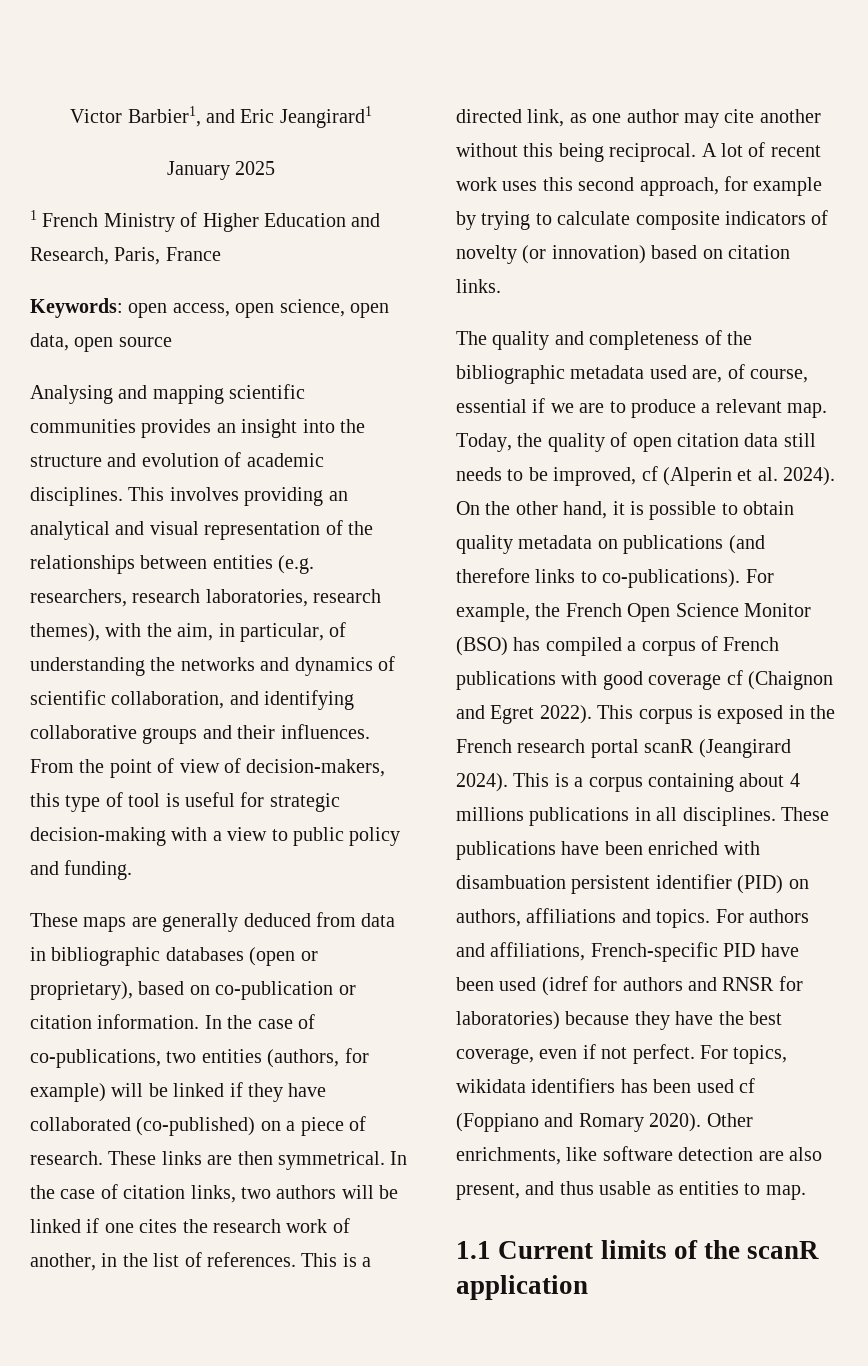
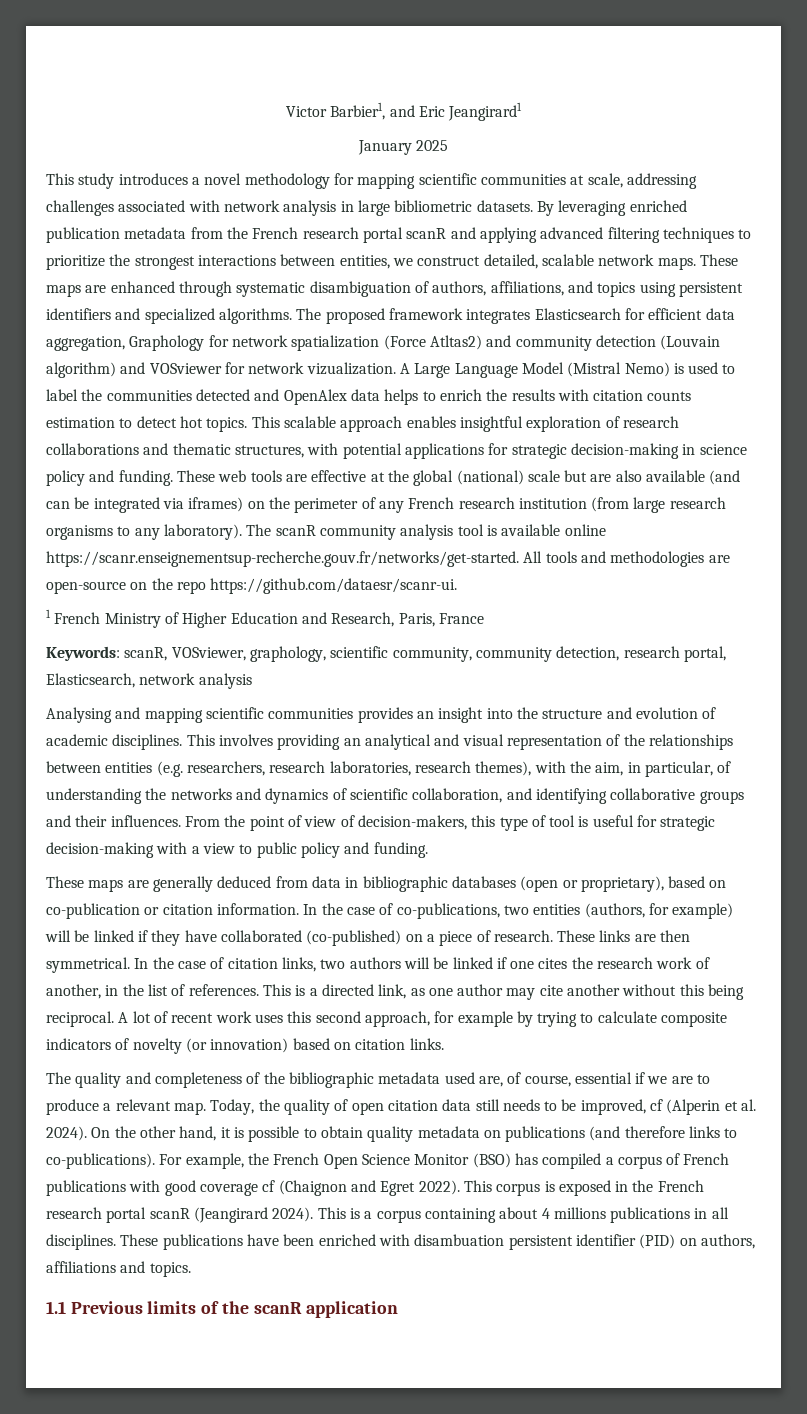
(276, 168) none -> [46,173,697,189] [46,200,687,216] [46,227,752,243] [46,254,738,270] [46,281,743,297] [46,308,735,324] [46,335,721,351] [46,362,736,378] [46,389,692,405] [46,416,679,432] [46,443,747,459] [46,470,741,486] [46,497,726,513] [46,524,606,540] [46,551,730,567] [46,578,458,594] // This study introduces a novel methodology for mapping scientific communities at scale, addressing challenges associated with network analysis in large bibliometric datasets. By leveraging enriched publication metadata from the French research portal scanR and applying advanced filtering techniques to prioritize the strongest interactions between entities, we construct detailed, scalable network maps. These maps are enhanced through systematic disambiguation of authors, affiliations, and topics using persistent identifiers and specialized algorithms. The proposed framework integrates Elasticsearch for efficient data aggregation, Graphology for network spatialization (Force Atltas2) and community detection (Louvain algorithm) and VOSviewer for network vizualization. A Large Language Model (Mistral Nemo) is used to label the communities detected and OpenAlex data helps to enrich the results with citation counts estimation to detect hot topics. This scalable approach enables insightful exploration of research collaborations and thematic structures, with potential applications for strategic decision-making in science policy and funding. These web tools are effective at the global (national) scale but are also available (and can be integrated via iframes) on the perimeter of any French research institution (from large research organisms to any laboratory). The scanR community analysis tool is available online https://scanr.enseignementsup-recherche.gouv.fr/networks/get-started. All tools and methodologies are open-source on the repo https://github.com/dataesr/scanr-ui.
[128,299,389,318] [30,333,172,352] open access, open science, open data, open source -> [124,646,726,662] [46,673,252,689] scanR, VOSviewer, graphology, scientific community, community detection, research portal, Elasticsearch, network analysis
[715,909,809,923] [456,942,799,962] [456,976,803,996] [456,1011,782,1030] [456,1044,788,1064] [456,1078,755,1093] [456,1113,753,1132] [456,1146,822,1165] [456,1181,806,1200] For authors and affiliations, French-specific PID have been used (idref for authors and RNSR for laboratories) because they have the best coverage, even if not perfect. For topics, wikidata identifiers has been used cf (Foppiano and Romary 2020). Other enrichments, like software detection are also present, and thus usable as entities to map. -> (191, 1269) none
[498,1241,594,1259] Current -> [70,1301,143,1314] Previous

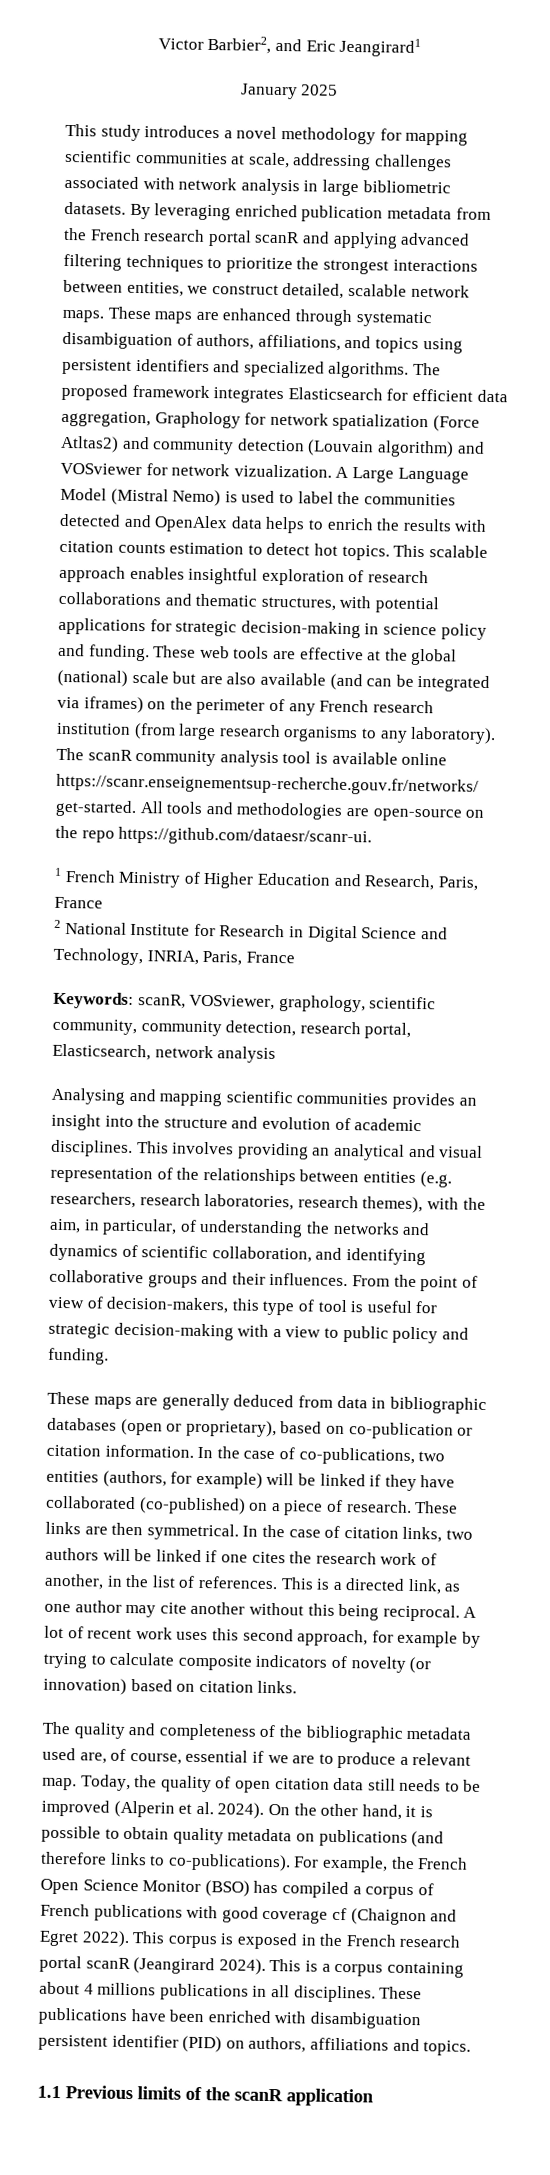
[330,102,386,120] Barbier1, -> [207,35,272,54] Barbier2,
(484, 618) none -> [54,919,448,943] [53,947,295,966] // 2 National Institute for Research in Digital Science and Technology, INRIA, Paris, France
[580,1099,664,1115] improved, cf -> [41,1799,110,1817] improved
[414,1234,505,1246] disambuation -> [309,2011,421,2030] disambiguation

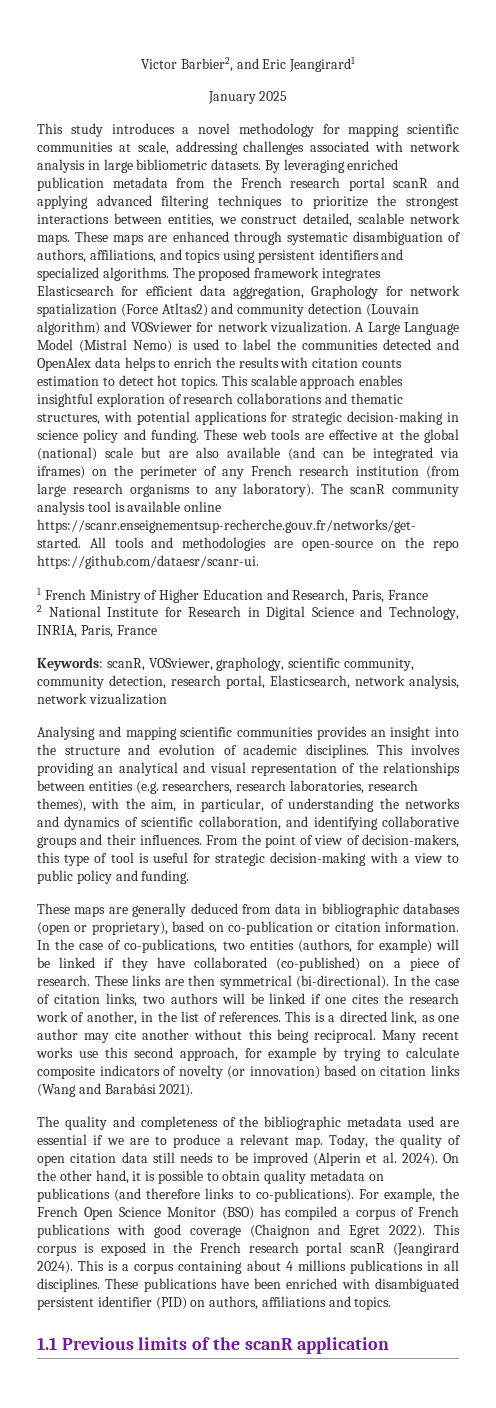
[217,1046,277,1064] analysis -> [409,675,459,689] [37,693,167,705] analysis, network vizualization
[146,1523,239,1541] symmetrical. -> [219,975,390,989] symmetrical (bi-directional).
[463,1606,478,1618] [44,1625,209,1641] A lot of recent work uses -> [381,1030,459,1043] [36,1047,98,1058] Many recent works use
[257,1680,298,1694] links. -> [431,1065,460,1076] [37,1083,194,1097] links (Wang and Barabási 2021).
[79,1748,182,1765] are, of course, -> [440,1120,460,1127] are
[331,1907,347,1921] cf -> (241, 1232) none
[309,2011,421,2030] disambiguation -> [374,1278,459,1292] disambiguated

